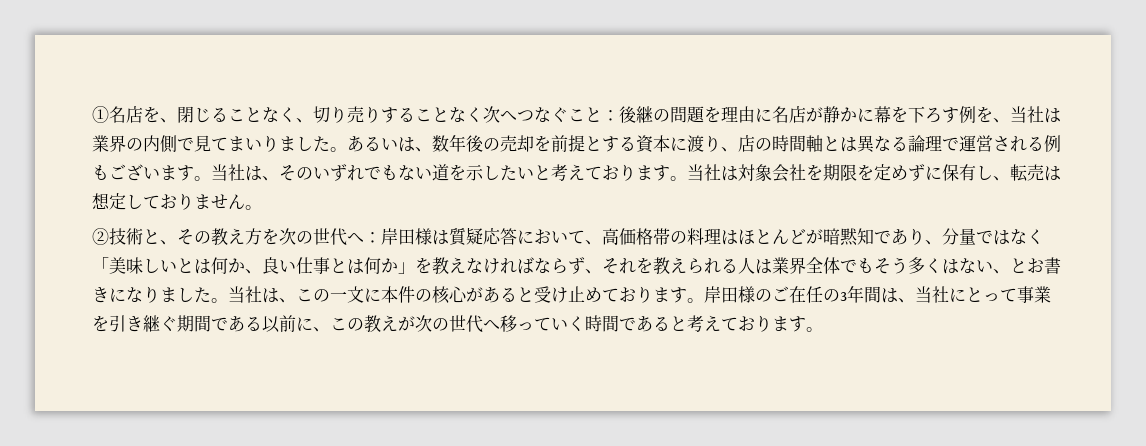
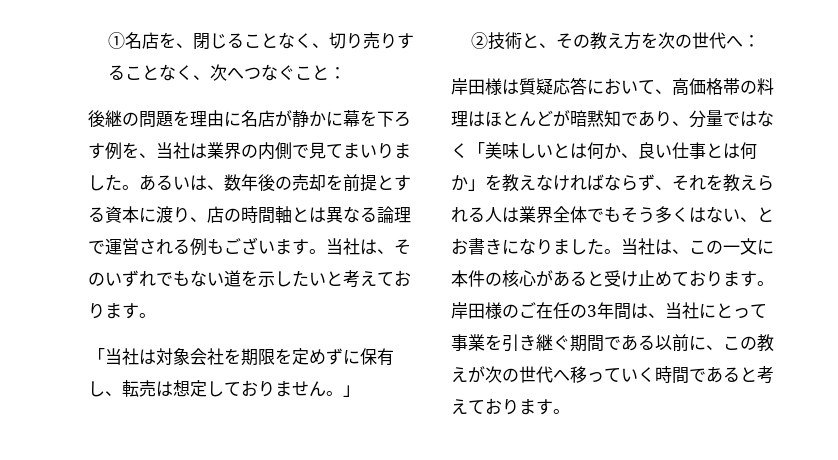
(483, 114) none -> [192,75,210,80] 、
(619, 115) none -> (346, 73) //
(687, 178) none -> [88,348,105,363] // 「
(262, 207) none -> [343,385,360,397] 」
(381, 237) none -> (760, 41) //

